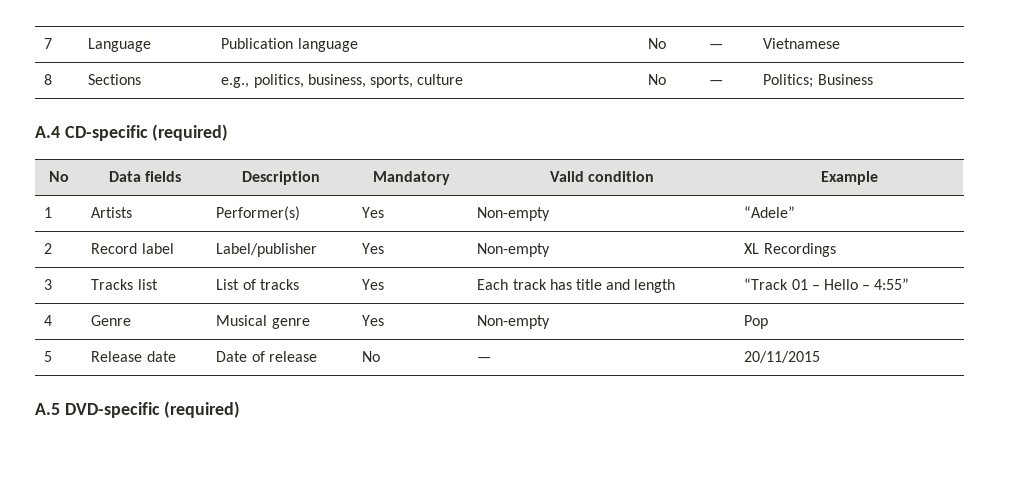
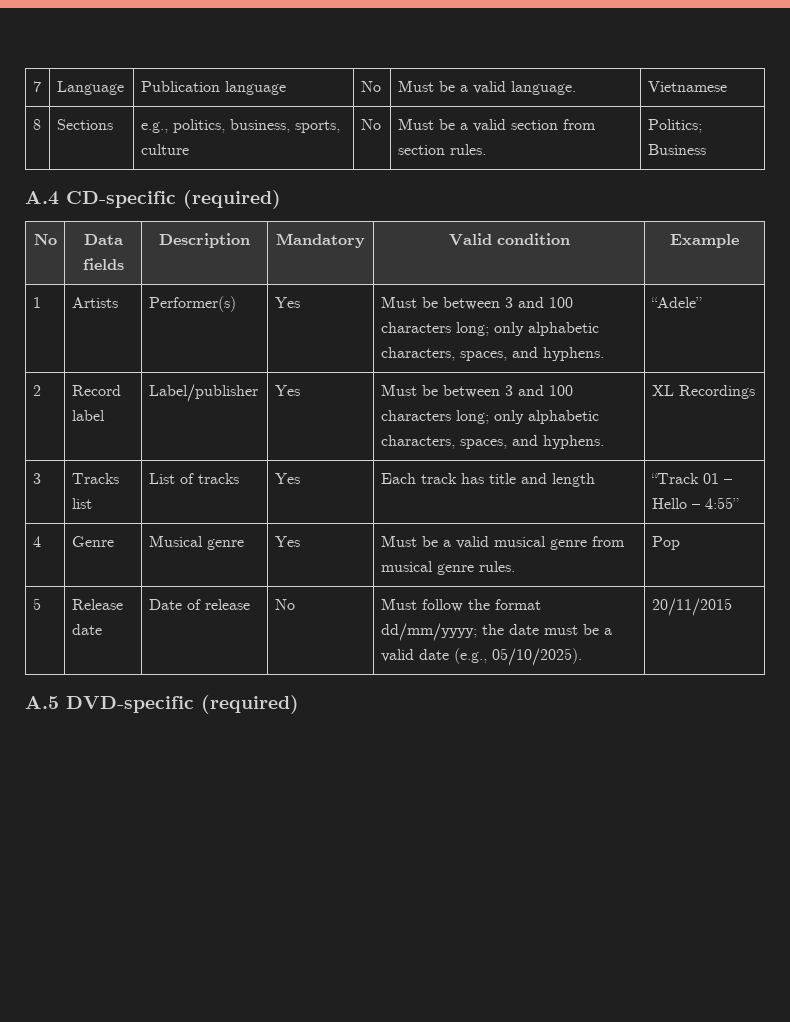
[709,44,724,49] — -> [397,80,576,95] Must be a valid language.
[709,80,724,85] — -> [397,118,596,132] [397,144,486,155] Must be a valid section from section rules.
[477,207,551,221] Non-empty -> [380,296,573,310] [380,322,599,336] [380,347,604,361] Must be between 3 and 100 characters long; only alphabetic characters, spaces, and hyphens.
[477,243,551,257] Non-empty -> [380,384,573,398] [380,410,599,424] [380,435,604,449] Must be between 3 and 100 characters long; only alphabetic characters, spaces, and hyphens.
[477,315,551,329] Non-empty -> [380,535,625,550] [380,561,515,575] Must be a valid musical genre from musical genre rules.
[477,357,492,362] — -> [380,598,541,612] [380,623,612,641] [380,648,582,666] Must follow the format dd/mm/yyyy; the date must be a valid date (e.g., 05/10/2025).

